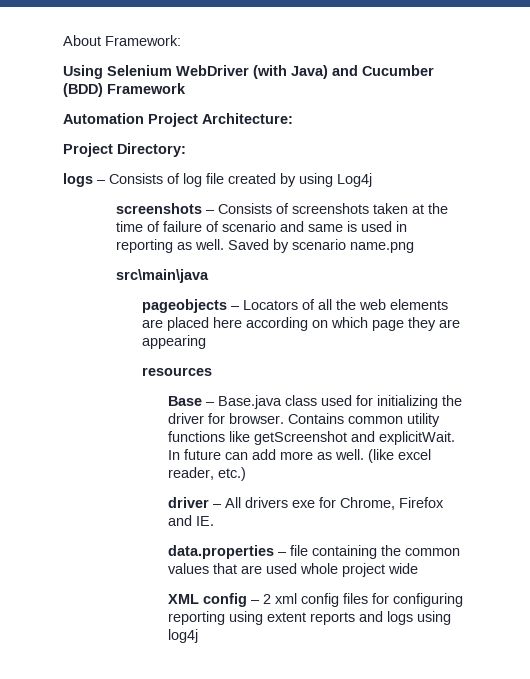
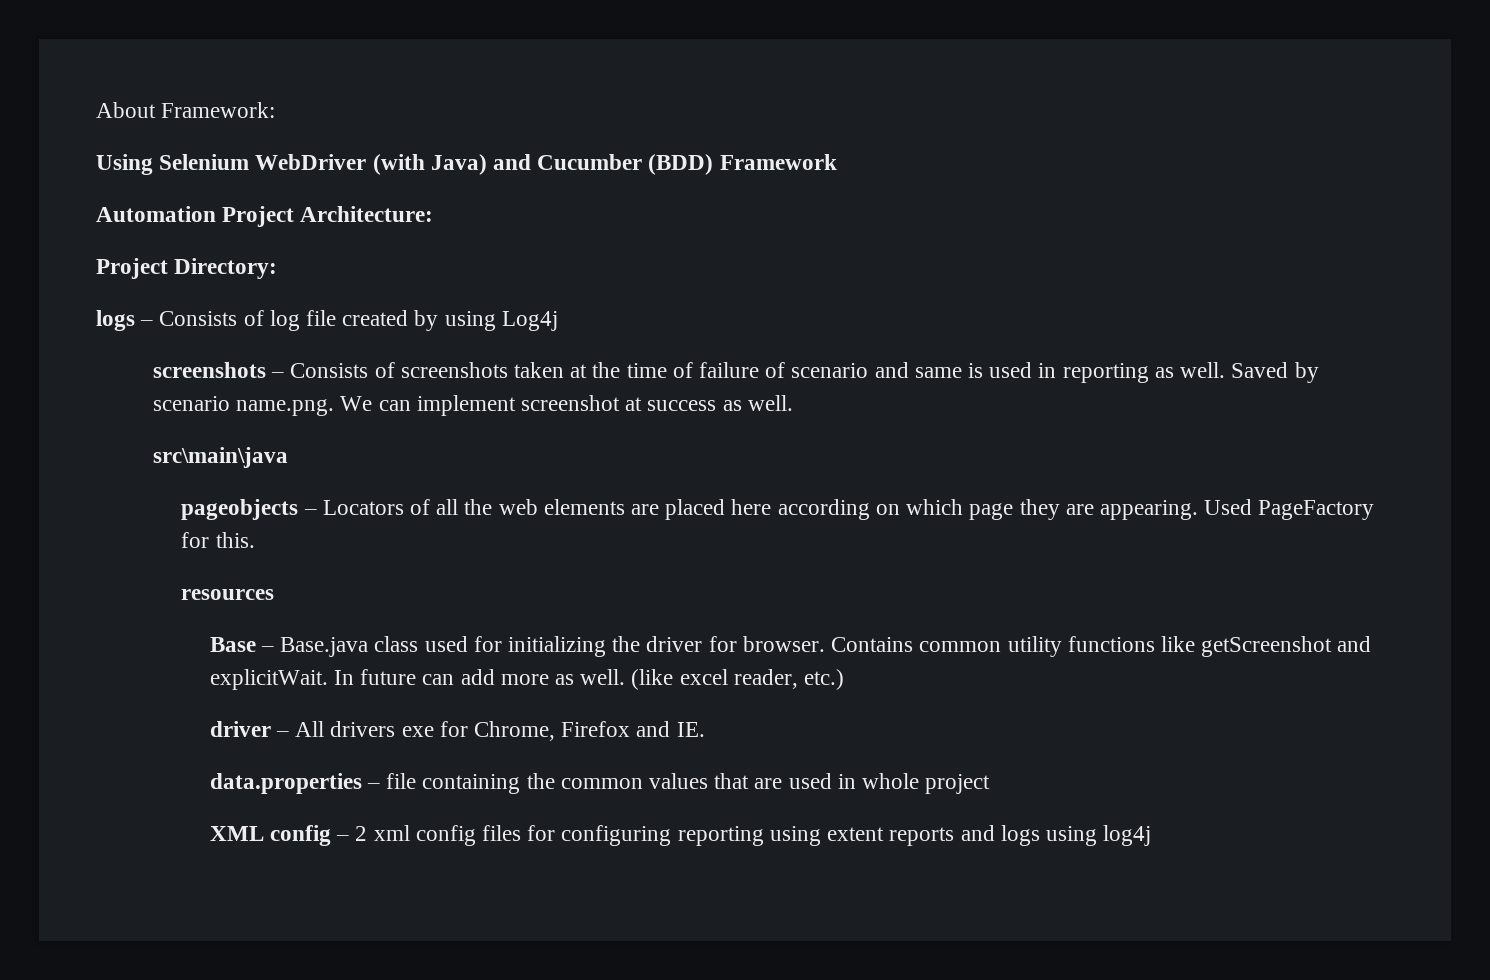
[349,242,414,253] name.png -> [236,395,793,416] name.png. We can implement screenshot at success as well.
[141,335,206,349] appearing -> [1099,499,1375,520] [181,532,255,548] appearing. Used PageFactory for this.
(298, 568) none -> [837,774,856,789] in
[388,563,419,574] wide -> (991, 784) none

